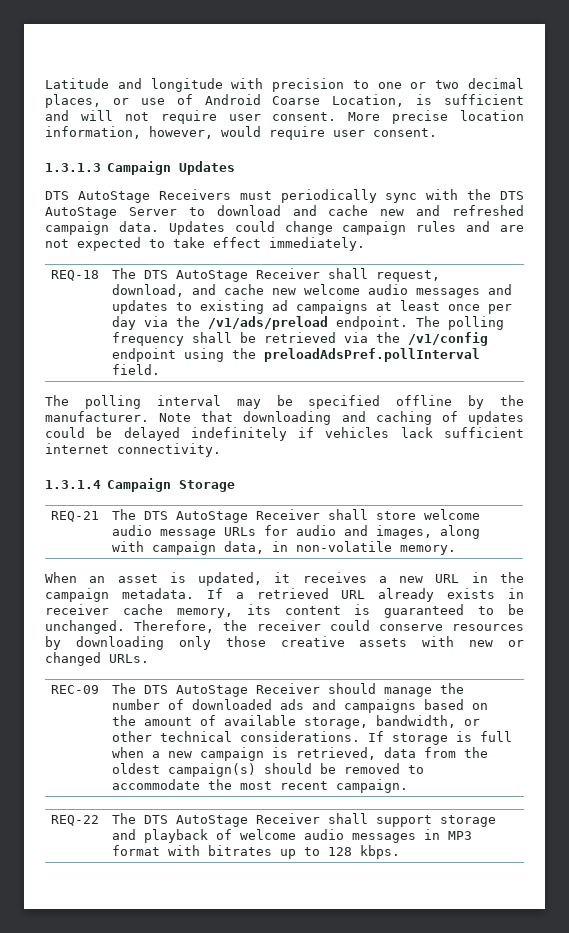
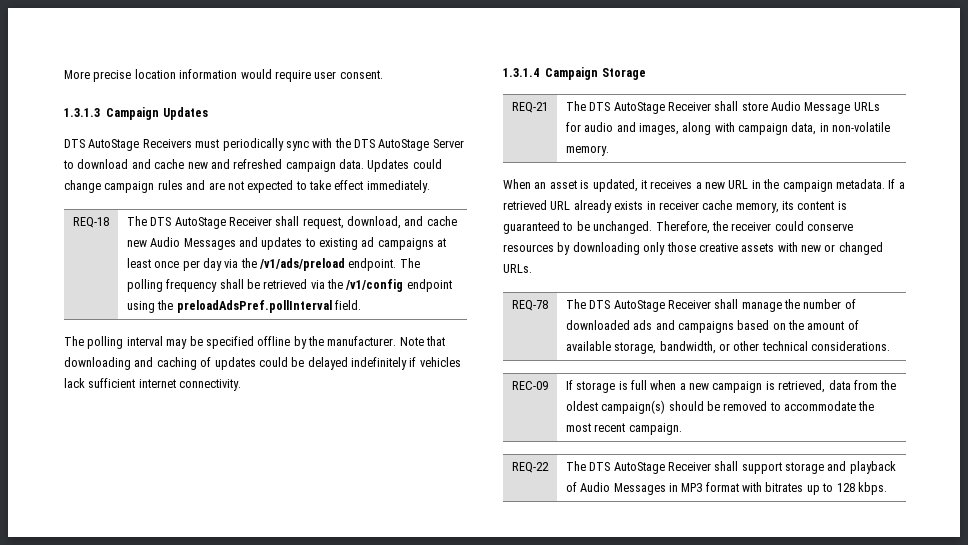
[45,78,524,92] [45,94,524,108] [45,110,337,124] Latitude and longitude with precision to one or two decimal places, or use of Android Coarse Location, is sufficient and will not require user consent. -> (64, 74) none
[45,126,213,139] information, however, -> [179,69,238,79] information
[304,284,481,298] welcome audio messages -> [150,237,236,250] Audio Messages
[424,509,481,520] [112,525,217,539] welcome audio message -> [771,101,851,114] Audio Message
[51,685,100,694] [112,683,377,697] REC-09 | The DTS AutoStage Receiver should -> [511,300,548,311] [565,299,739,312] REQ-78 | The DTS AutoStage Receiver shall
(361, 736) none -> [511,381,548,390] // REC-09 |
[240,829,417,843] welcome audio messages -> [580,482,666,495] Audio Messages

